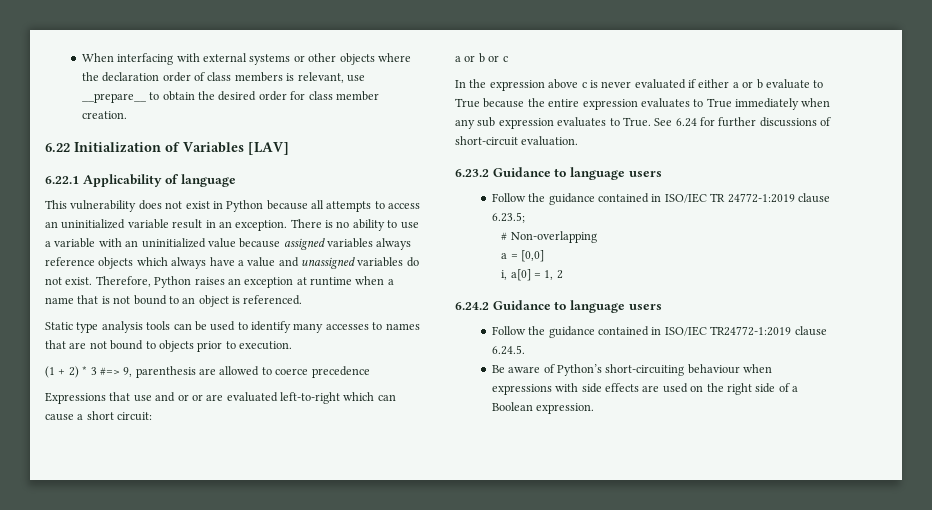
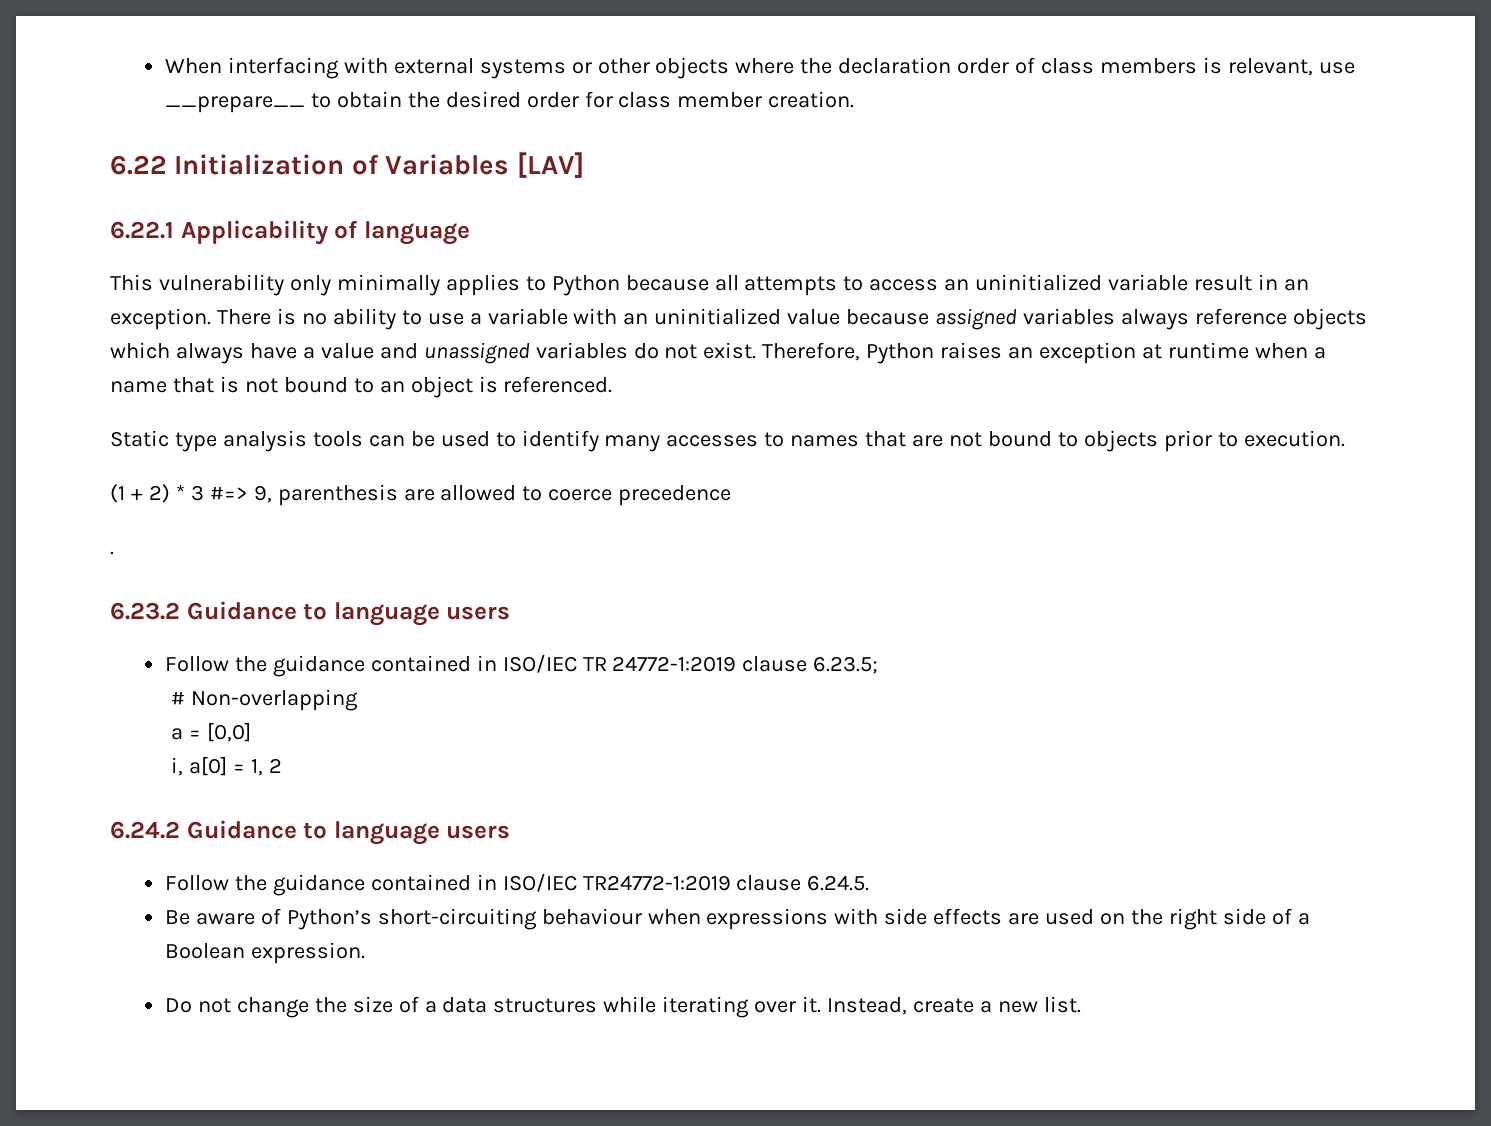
[138,200,223,210] does not exist in -> [289,274,546,296] only minimally applies to
[45,392,396,404] [45,411,153,421] [455,53,508,63] [455,79,824,91] [455,98,831,110] [455,117,832,129] [455,136,579,146] Expressions that use and or or are evaluated left-to-right which can cause a short circuit: // a or b or c // In the expression above c is never evaluated if either a or b evaluate to True because the entire expression evaluates to True immediately when any sub expression evaluates to True. See 6.24 for further discussions of short-circuit evaluation. -> [110,551,114,555] .
(595, 408) none -> [164,996,1081,1018] // Do not change the size of a data structures while iterating over it. Instead, create a new list.

